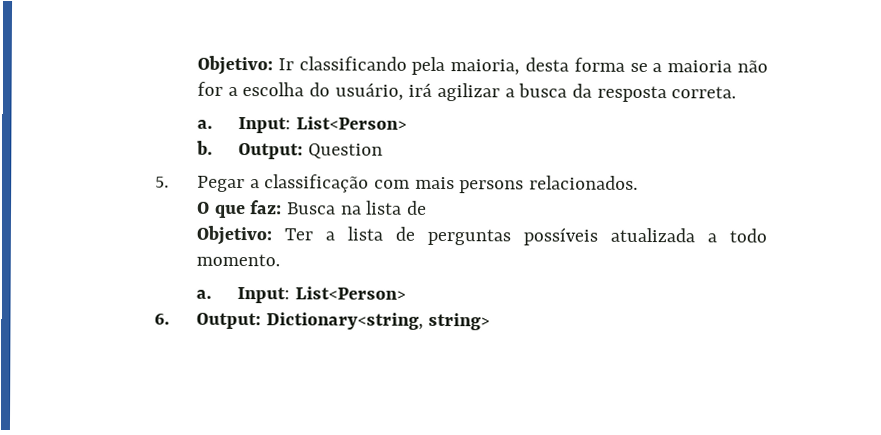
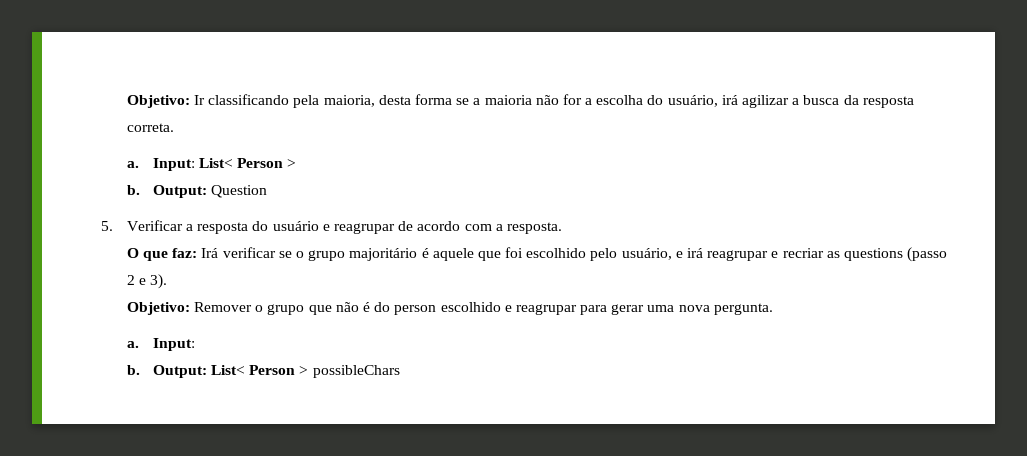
[296,116,408,130] List<Person> -> [198,158,297,168] List< Person >
[196,174,638,194] [196,200,427,219] [195,225,767,246] [195,253,280,267] [195,286,407,304] [154,312,491,331] Pegar a classificação com mais persons relacionados. // O que faz: Busca na lista de // Objetivo: Ter a lista de perguntas possíveis atualizada a todo momento. // a. Input: List<Person> // 6. Output: Dictionary<string, string> -> [126,220,562,234] [126,247,948,262] [126,274,168,289] [126,302,773,315] [126,338,195,351] [126,365,400,378] Verificar a resposta do usuário e reagrupar de acordo com a resposta. // O que faz: Irá verificar se o grupo majoritário é aquele que foi escolhido pelo usuário, e irá reagrupar e recriar as questions (passo 2 e 3). // Objetivo: Remover o grupo que não é do person escolhido e reagrupar para gerar uma nova pergunta. // a. Input: // b. Output: List< Person > possibleChars

